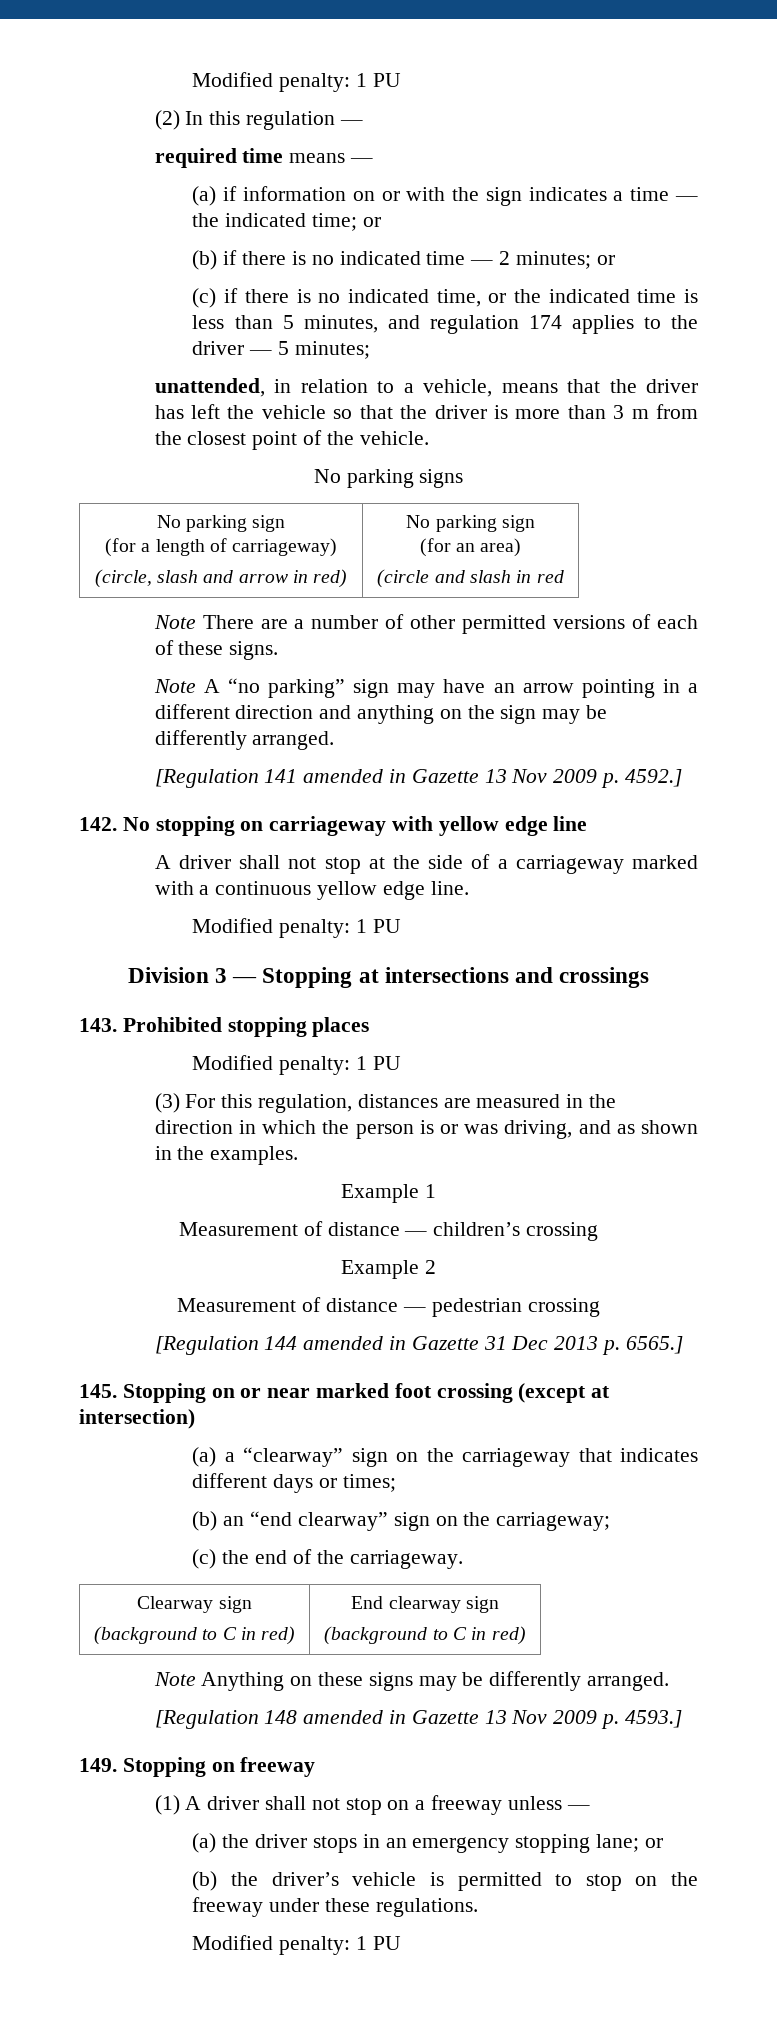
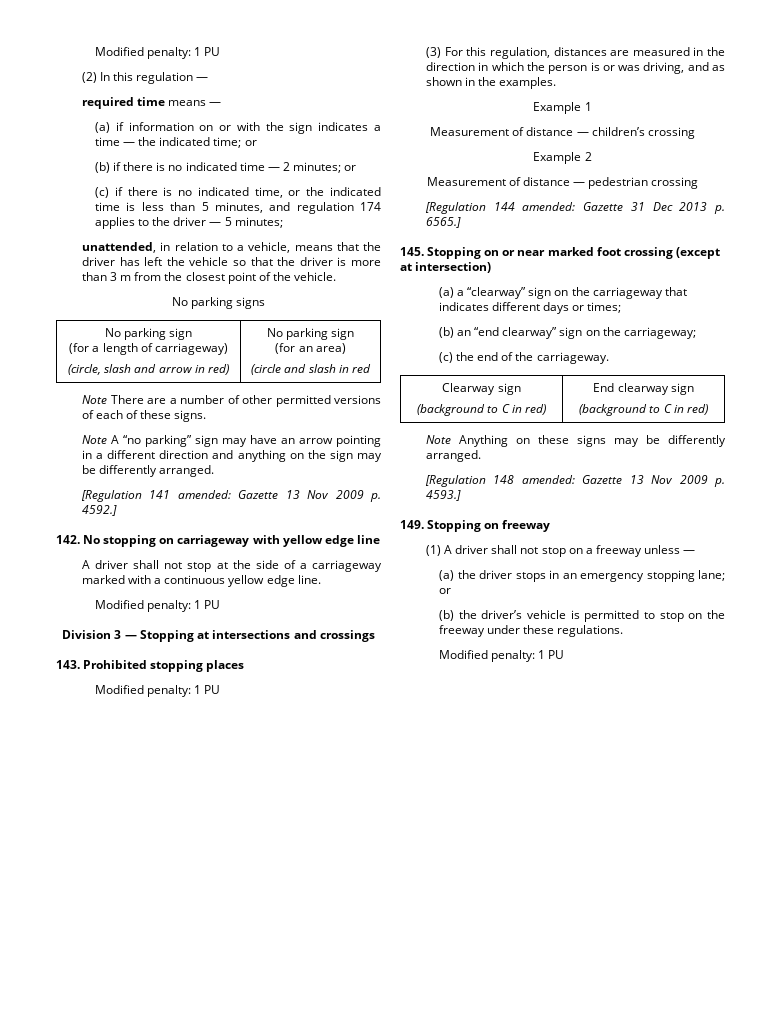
[303,769,407,783] amended in -> [177,490,231,499] amended:
[303,1336,407,1350] amended in -> [522,202,576,211] amended:
[303,1710,407,1724] amended in -> [521,475,575,484] amended:

